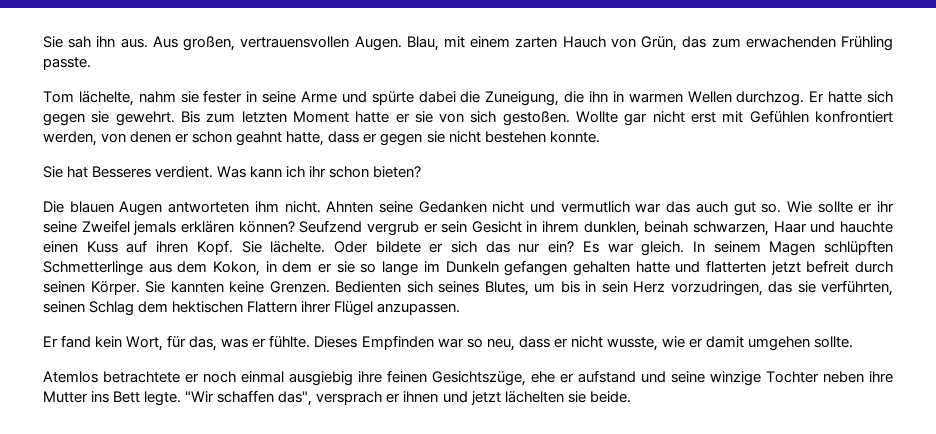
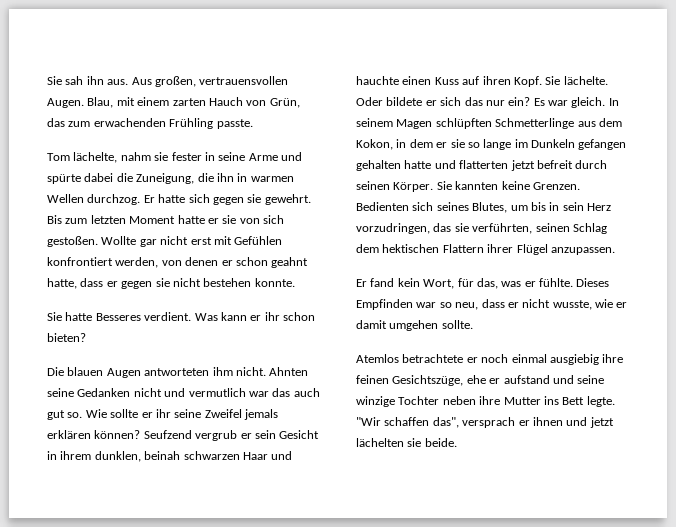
[67,166,89,178] hat -> [65,312,93,321] hatte
[286,166,306,178] ich -> [250,315,262,321] er
[693,221,770,236] schwarzen, -> [183,451,240,460] schwarzen

